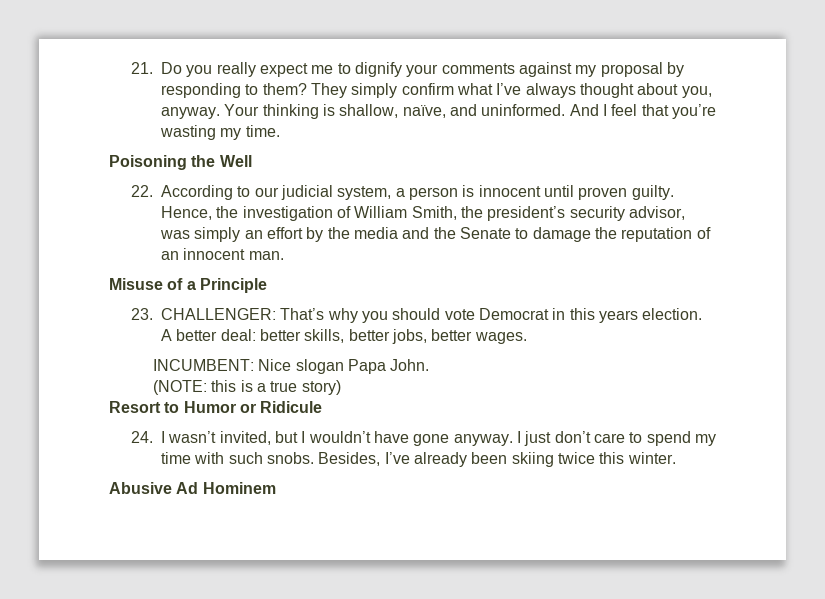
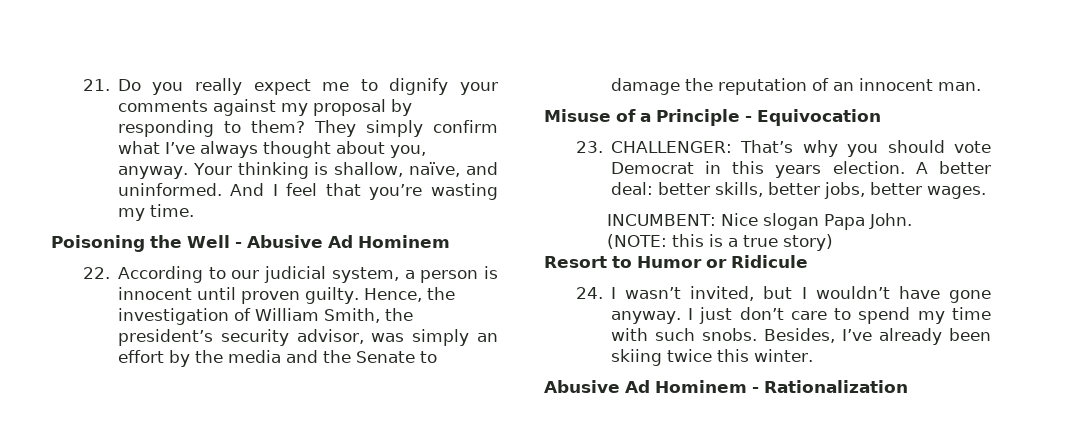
(252, 161) none -> [235,235,450,248] - Abusive Ad Hominem
(267, 285) none -> [745,109,881,126] - Equivocation
(276, 488) none -> [752,380,908,393] - Rationalization

